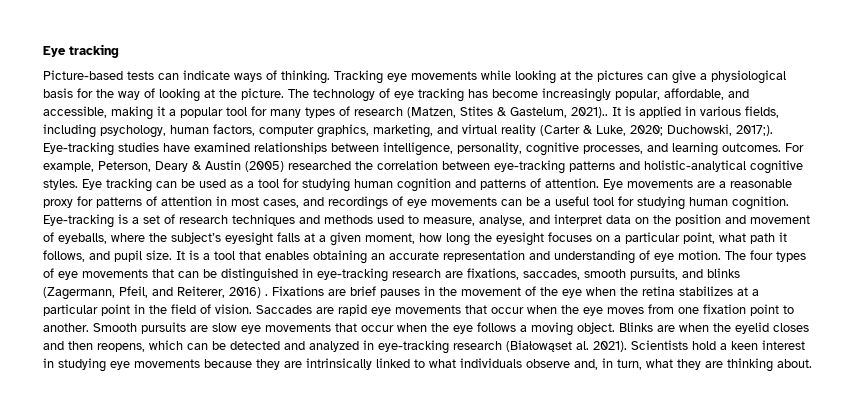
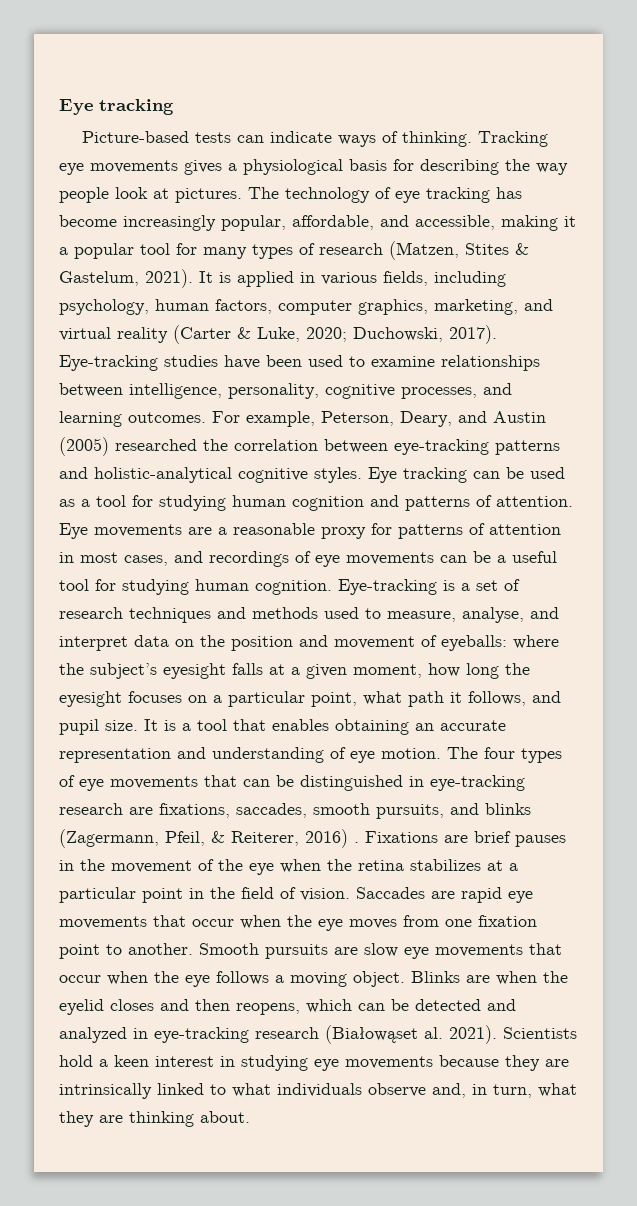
[481,70,696,84] while looking at the pictures can give -> [184,160,222,175] gives
(93, 93) none -> [420,159,499,175] describing
[144,88,284,102] of looking at the picture. -> [59,187,242,203] people look at pictures.
[571,107,608,118] 2021).. -> [145,269,193,288] 2021).
[736,125,773,136] 2017;). -> [449,325,497,344] 2017).
[194,142,250,152] examined -> [266,355,435,367] been used to examine
[155,161,202,172] Deary & -> [400,411,487,427] Deary, and
[58,233,107,244] eyeballs, -> [441,635,507,651] eyeballs:
[152,287,173,296] and -> [211,831,225,843] &

